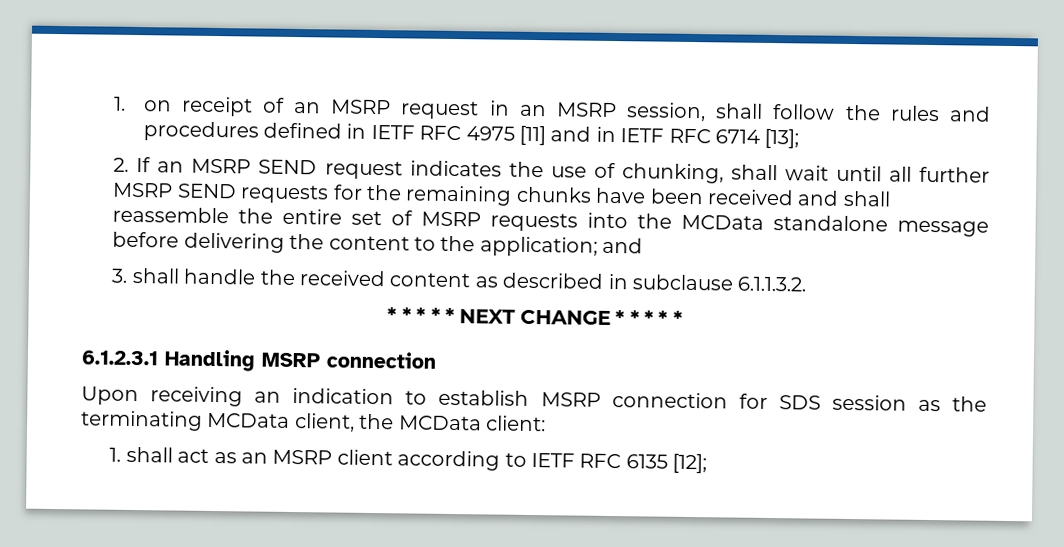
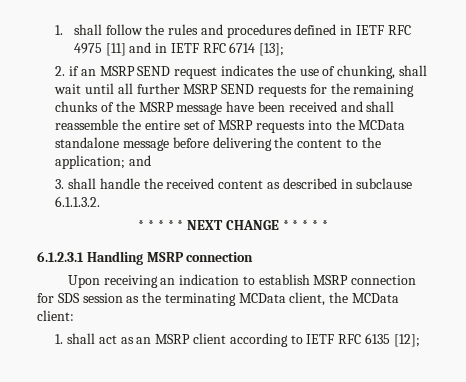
[114,96,707,122] 1. on receipt of an MSRP request in an MSRP session, -> [55,25,64,35] 1.
[136,157,152,173] If -> [69,66,80,76] if
(592, 194) none -> [101,101,223,115] of the MSRP message

